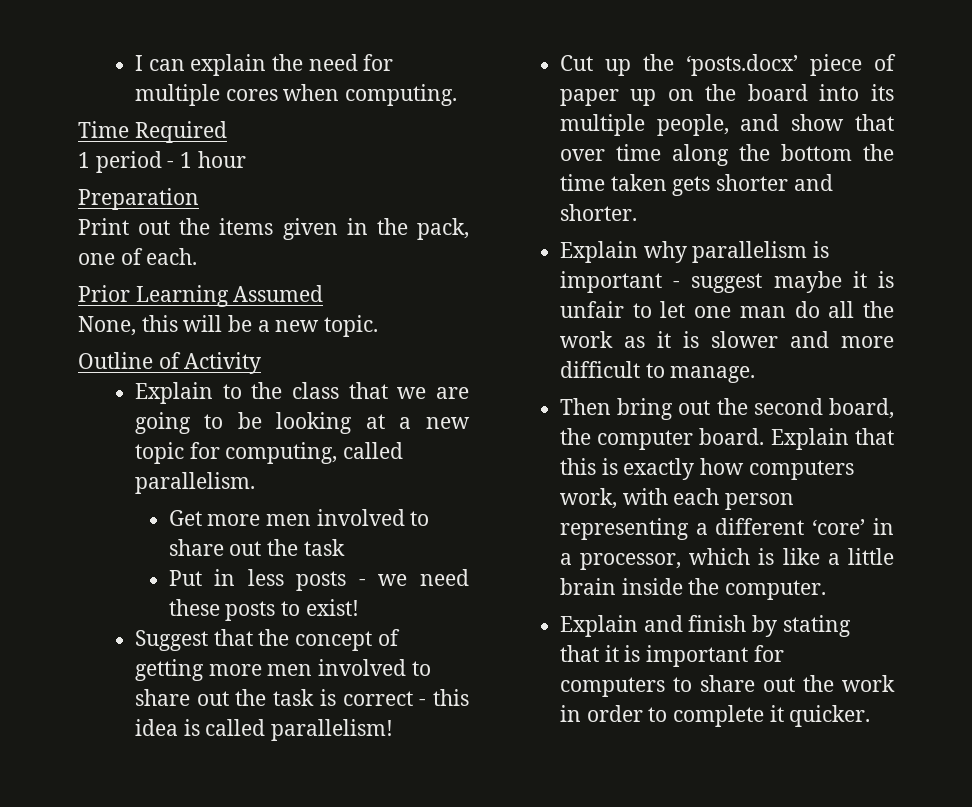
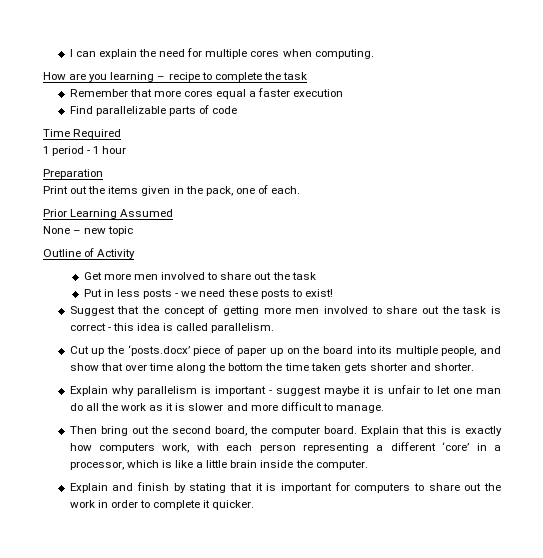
(457, 95) none -> [43,72,307,82] [69,88,344,99] [69,105,238,116] // How are you learning – recipe to complete the task // Remember that more cores equal a faster execution // Find parallelizable parts of code
[78,315,379,337] [78,352,262,374] [134,382,470,404] [134,412,470,434] [134,442,403,464] [134,472,255,494] None, this will be a new topic. // Outline of Activity // Explain to the class that we are going to be looking at a new topic for computing, called parallelism. -> [43,226,134,236] [43,248,136,259] None – new topic // Outline of Activity
[270,719,393,741] parallelism! -> [211,323,275,333] parallelism.

